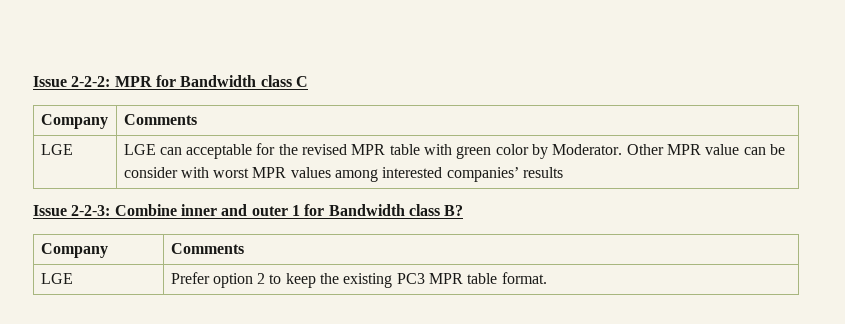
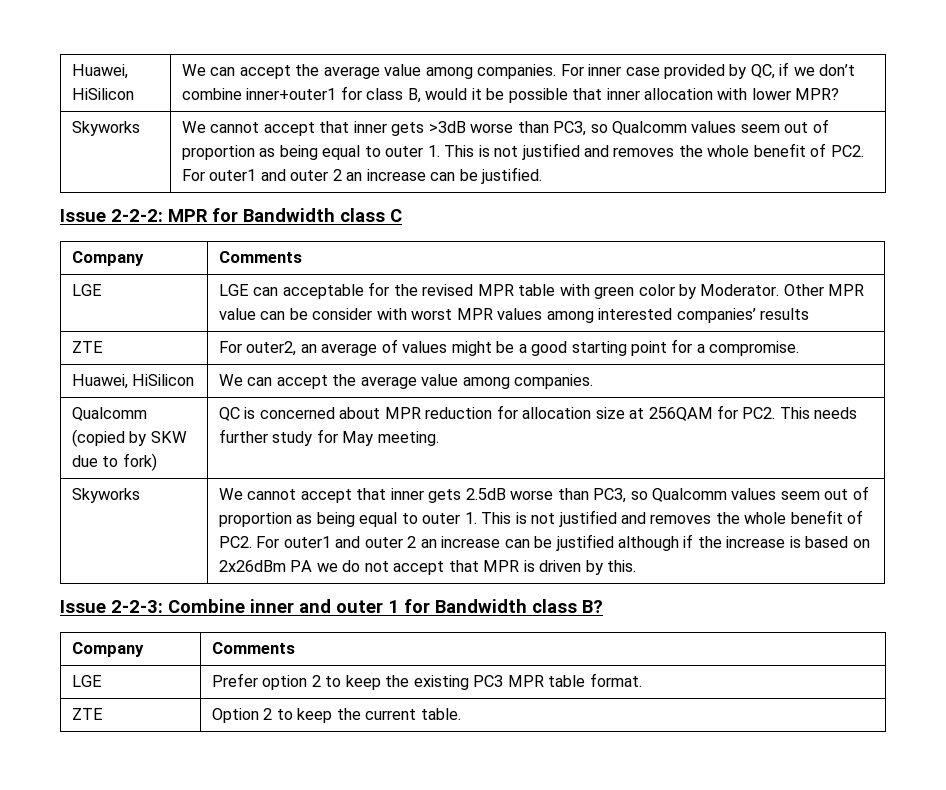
(33, 81) none -> [71,64,128,79] [71,88,134,100] [181,62,856,79] [181,86,840,103] [71,121,140,136] [181,119,829,136] [181,143,864,160] [181,167,543,184] Huawei, HiSilicon | We can accept the average value among companies. For inner case provided by QC, if we don’t combine inner+outer1 for class B, would it be possible that inner allocation with lower MPR? // Skyworks | We cannot accept that inner gets >3dB worse than PC3, so Qualcomm values seem out of proportion as being equal to outer 1. This is not justified and removes the whole benefit of PC2. For outer1 and outer 2 an increase can be justified. //
(564, 172) none -> [71,341,103,353] [218,339,800,356] [71,374,195,389] [218,374,594,389] [71,407,147,421] [71,429,187,447] [71,453,157,471] [218,405,858,421] [218,429,439,446] [71,488,140,503] [218,486,869,503] [218,510,864,527] [218,534,870,551] [218,560,636,575] // ZTE | For outer2, an average of values might be a good starting point for a compromise. // Huawei, HiSilicon | We can accept the average value among companies. // Qualcomm (copied by SKW due to fork) | QC is concerned about MPR reduction for allocation size at 256QAM for PC2. This needs further study for May meeting. // Skyworks | We cannot accept that inner gets 2.5dB worse than PC3, so Qualcomm values seem out of proportion as being equal to outer 1. This is not justified and removes the whole benefit of PC2. For outer1 and outer 2 an increase can be justified although if the increase is based on 2x26dBm PA we do not accept that MPR is driven by this.
(547, 278) none -> [71,708,103,720] [211,708,461,723] // ZTE | Option 2 to keep the current table.

